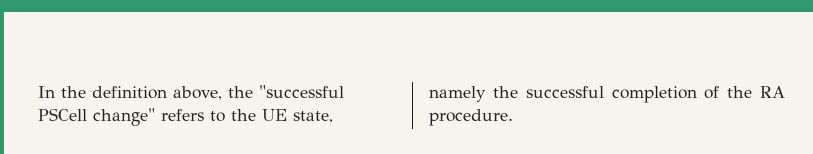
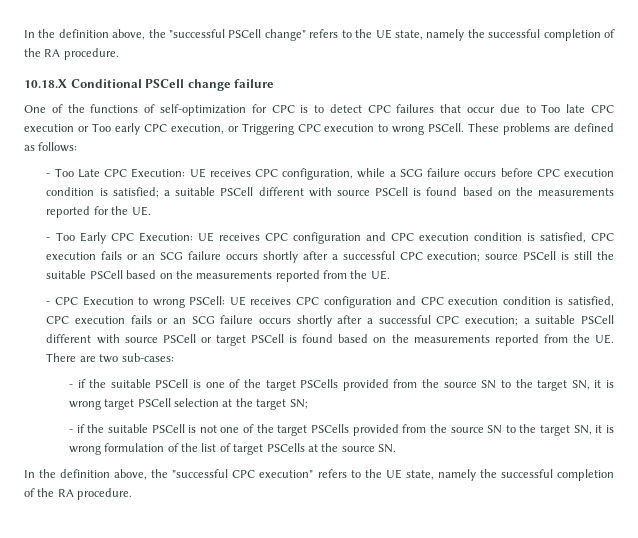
(513, 117) none -> [24,79,275,91] [24,104,614,116] [24,123,614,135] [24,142,78,152] [46,168,614,180] [46,187,614,198] [46,206,151,218] [46,232,614,244] [46,251,614,263] [46,270,390,282] [46,296,615,308] [46,315,614,327] [46,334,614,346] [46,353,174,363] [68,379,614,391] [68,398,308,410] [68,424,615,436] [68,443,397,455] [24,469,614,481] [24,488,133,500] // 10.18.X Conditional PSCell change failure // One of the functions of self-optimization for CPC is to detect CPC failures that occur due to Too late CPC execution or Too early CPC execution, or Triggering CPC execution to wrong PSCell. These problems are defined as follows: // - Too Late CPC Execution: UE receives CPC configuration, while a SCG failure occurs before CPC execution condition is satisfied; a suitable PSCell different with source PSCell is found based on the measurements reported for the UE. // - Too Early CPC Execution: UE receives CPC configuration and CPC execution condition is satisfied, CPC execution fails or an SCG failure occurs shortly after a successful CPC execution; source PSCell is still the suitable PSCell based on the measurements reported from the UE. // - CPC Execution to wrong PSCell: UE receives CPC configuration and CPC execution condition is satisfied, CPC execution fails or an SCG failure occurs shortly after a successful CPC execution; a suitable PSCell different with source PSCell or target PSCell is found based on the measurements reported from the UE. There are two sub-cases: // - if the suitable PSCell is one of the target PSCells provided from the source SN to the target SN, it is wrong target PSCell selection at the target SN; // - if the suitable PSCell is not one of the target PSCells provided from the source SN to the target SN, it is wrong formulation of the list of target PSCells at the source SN. // In the definition above, the "successful CPC execution" refers to the UE state, namely the successful completion of the RA procedure.

